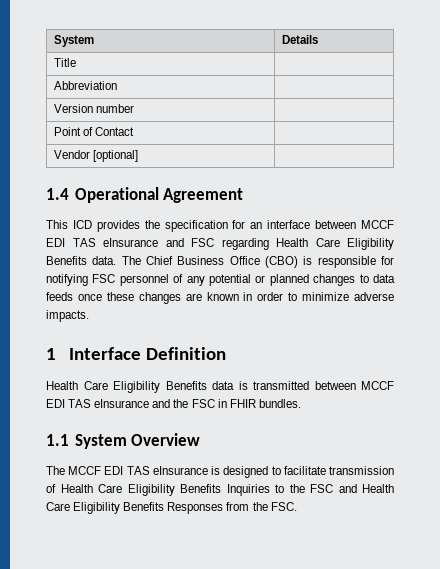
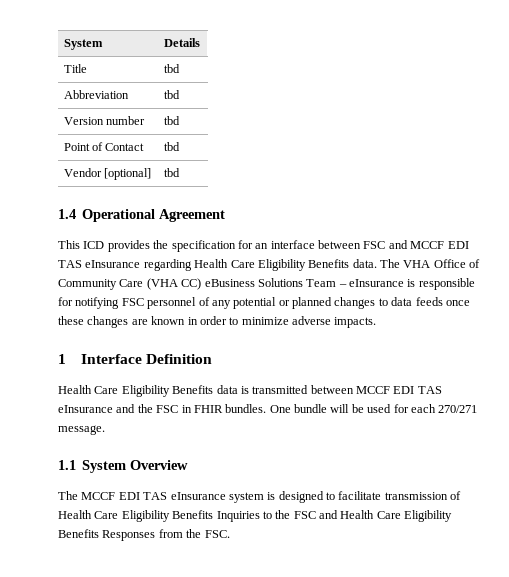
(77, 62) none -> [163,64,180,73] tbd
(118, 85) none -> [163,90,180,99] tbd
(135, 108) none -> [163,116,180,125] tbd
(135, 131) none -> [163,142,180,151] tbd
(139, 156) none -> [163,168,180,177] tbd
[360,220,394,229] [46,238,214,247] MCCF EDI TAS eInsurance and FSC -> [363,240,469,249] [58,260,141,268] FSC and MCCF EDI TAS eInsurance
[146,256,298,268] Chief Business Office (CBO) -> [403,259,481,268] [58,278,404,290] VHA Office of Community Care (VHA CC) eBusiness Solutions Team – eInsurance
(301, 403) none -> [269,404,478,413] [58,425,105,435] One bundle will be used for each 270/271 message.
(208, 470) none -> [228,492,264,503] system

